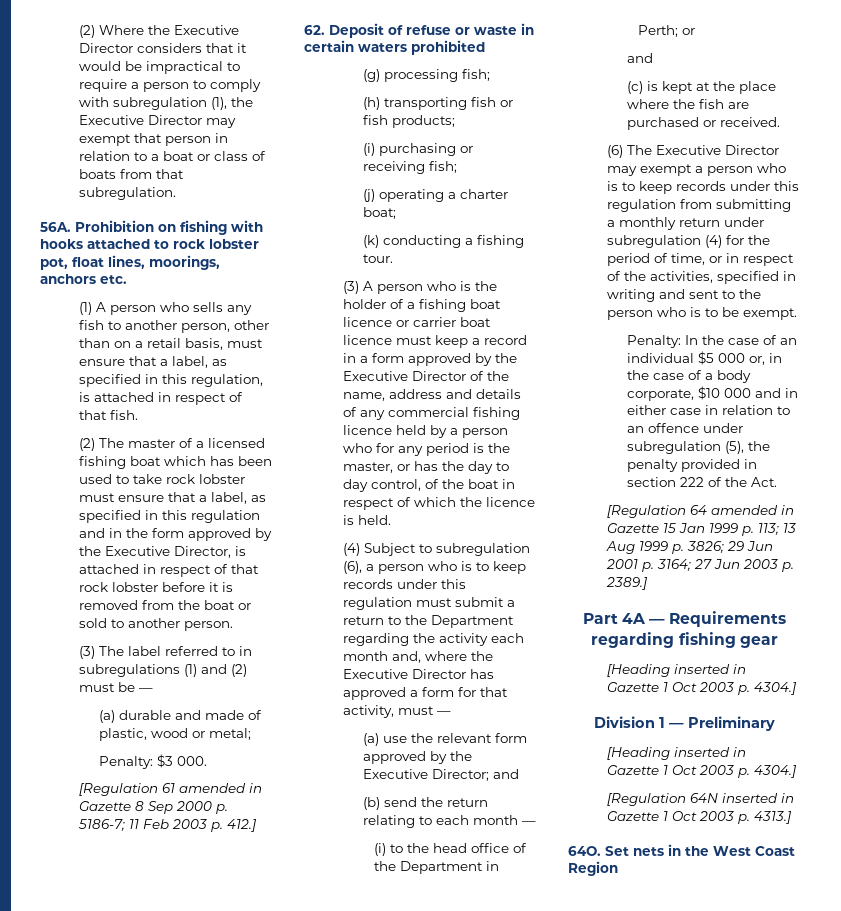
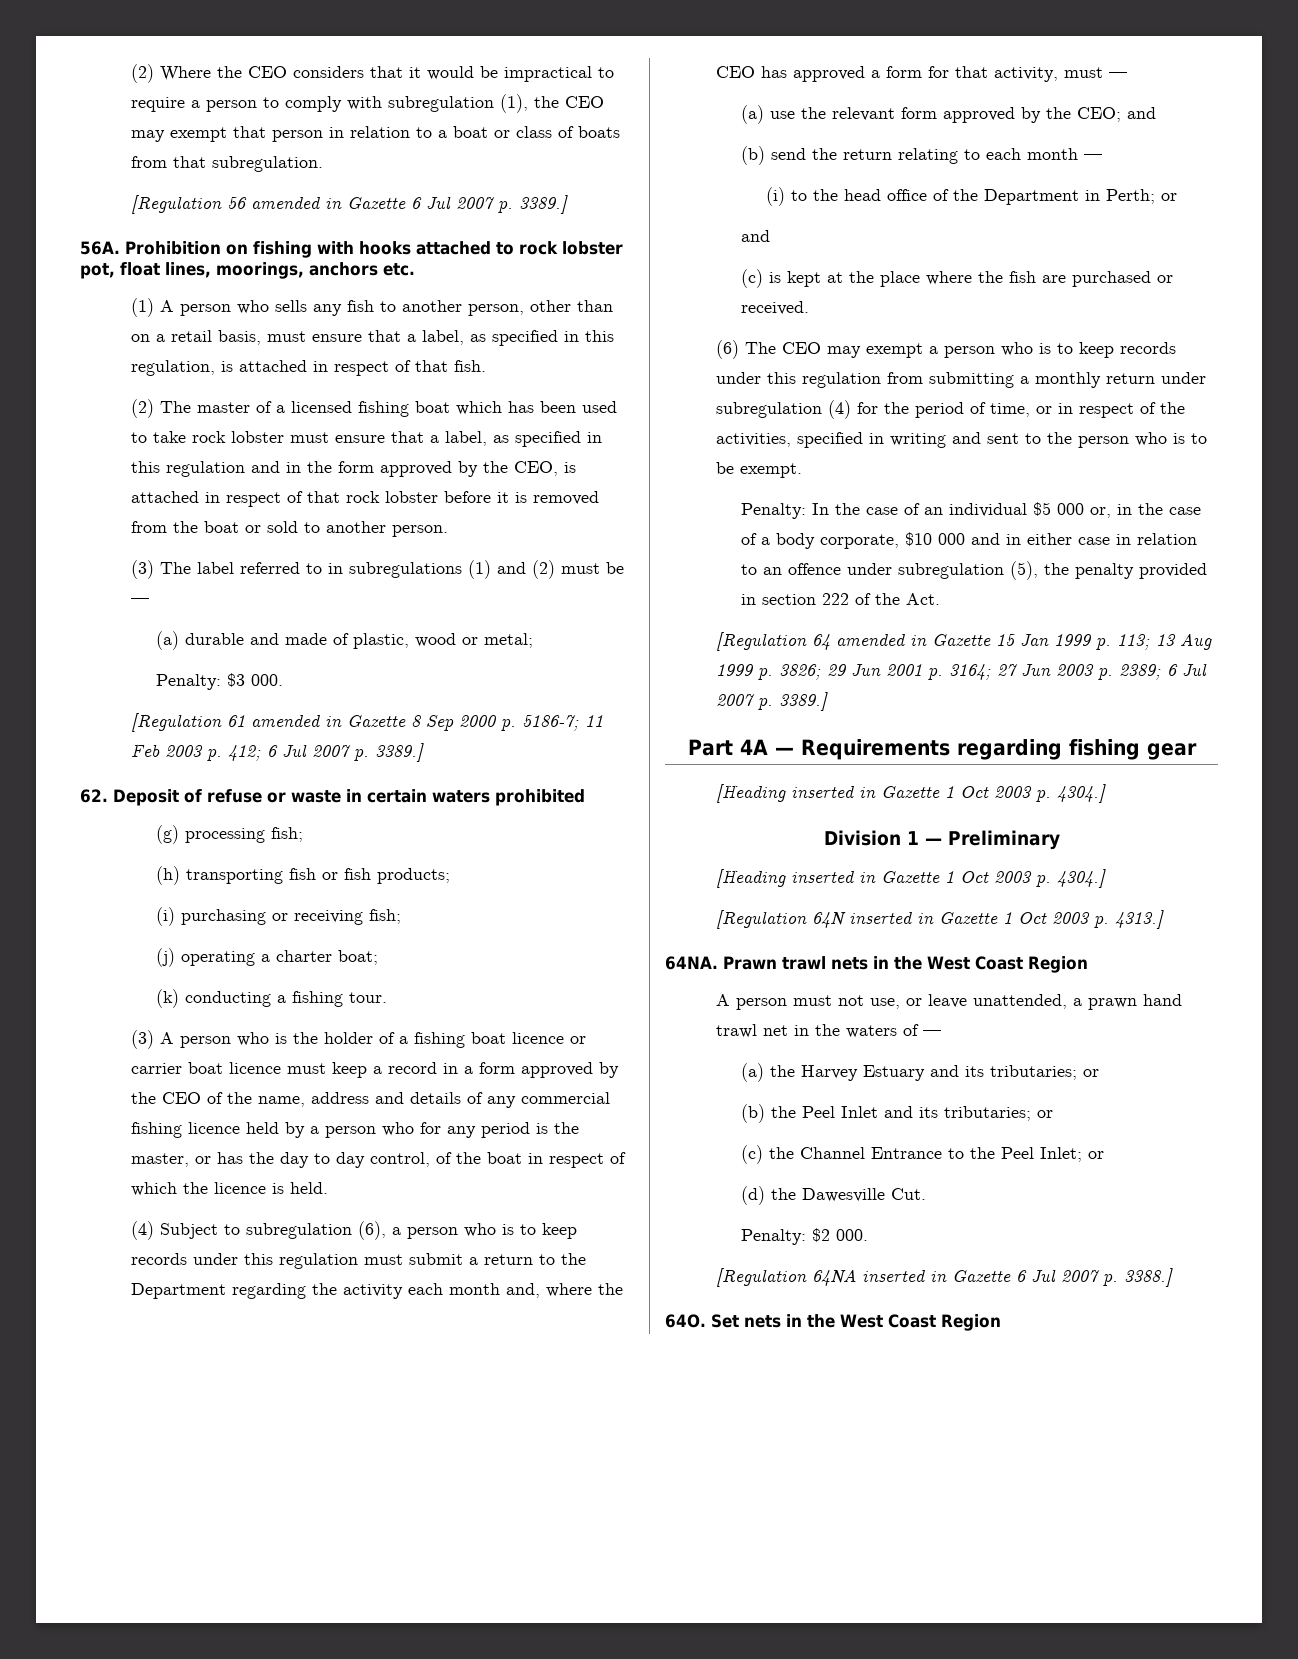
[174,25,240,35] [79,43,134,53] Executive Director -> [247,66,287,78] CEO
[79,115,203,125] Executive Director -> [564,96,604,108] CEO
(177, 193) none -> [130,195,568,214] // [Regulation 56 amended in Gazette 6 Jul 2007 p. 3389.]
[105,546,232,558] Executive Director, -> [513,461,558,476] CEO,
[227,819,258,832] 412.] -> [227,743,424,762] 412; 6 Jul 2007 p. 3389.]
[343,371,467,381] Executive Director -> [161,1092,201,1104] CEO
[343,669,467,679] Executive Director -> [715,66,755,78] CEO
[362,769,489,781] Executive Director; -> [1076,107,1121,122] CEO;
[656,145,780,155] Executive Director -> [781,342,821,354] CEO
[606,577,649,590] 2389.] -> [1118,663,1207,680] [715,692,828,711] 2389; 6 Jul 2007 p. 3389.]
(793, 817) none -> [665,956,1088,973] [715,994,1182,1010] [715,1024,941,1038] [740,1063,1099,1082] [740,1104,1053,1123] [740,1145,1104,1164] [740,1186,926,1205] [740,1228,868,1245] [715,1268,1173,1287] // 64NA. Prawn trawl nets in the West Coast Region // A person must not use, or leave unattended, a prawn hand trawl net in the waters of — // (a) the Harvey Estuary and its tributaries; or // (b) the Peel Inlet and its tributaries; or // (c) the Channel Entrance to the Peel Inlet; or // (d) the Dawesville Cut. // Penalty: $2 000. // [Regulation 64NA inserted in Gazette 6 Jul 2007 p. 3388.]

